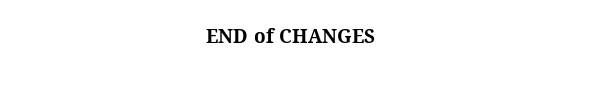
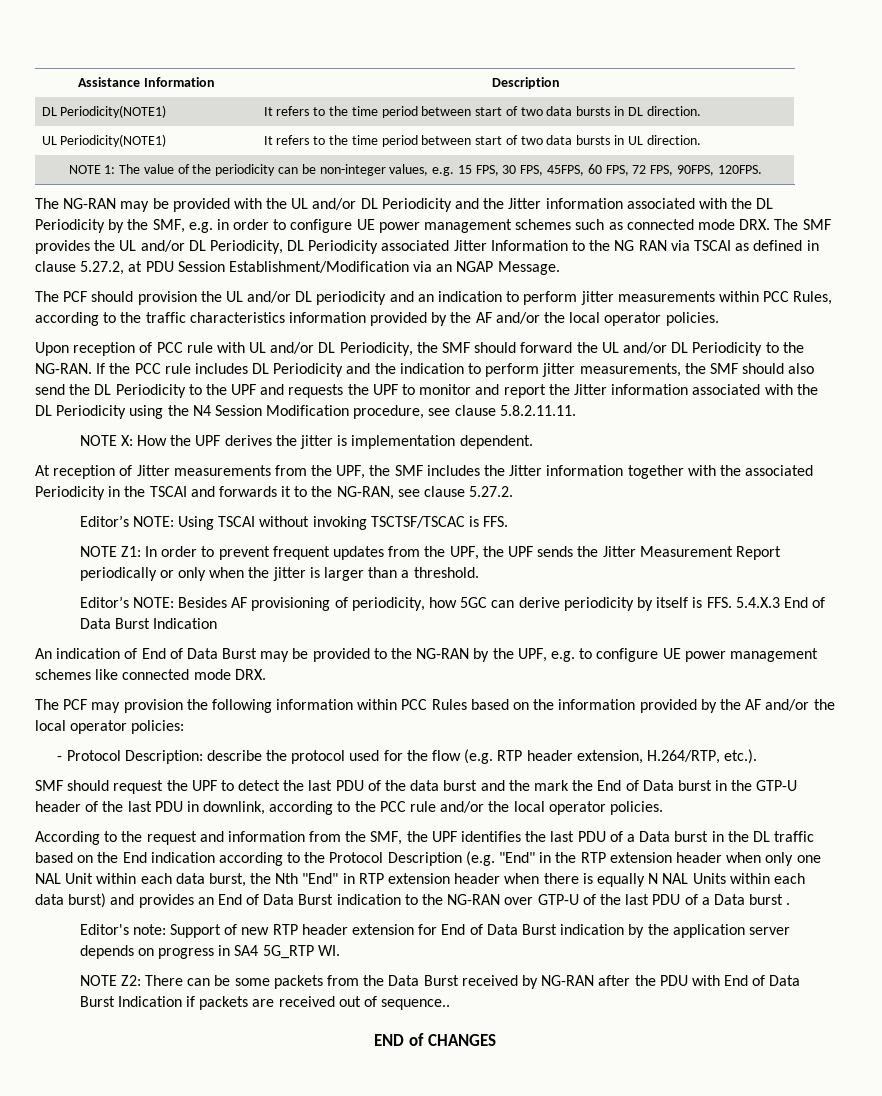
(206, 36) none -> [78,77,215,87] [492,77,560,89] [41,105,167,118] [263,106,701,118] [41,134,167,147] [263,135,701,147] [68,164,762,176] [35,198,774,212] [35,219,831,233] [35,240,819,254] [35,261,560,275] [35,291,833,305] [35,312,719,326] [35,342,804,356] [35,363,815,377] [35,384,818,398] [35,405,576,419] [79,435,533,449] [35,465,814,479] [35,486,514,500] [79,515,509,530] [79,546,781,560] [79,567,479,581] [79,596,826,611] [79,618,218,629] [35,648,818,662] [35,669,266,680] [35,699,835,713] [35,720,185,734] [57,749,758,764] [35,780,798,794] [35,801,663,815] [35,831,815,845] [35,851,821,866] [35,873,805,887] [35,893,791,908] [79,924,790,938] [79,945,340,959] [79,975,801,989] [79,996,451,1010] Assistance Information | Description // DL Periodicity(NOTE1) | It refers to the time period between start of two data bursts in DL direction. // UL Periodicity(NOTE1) | It refers to the time period between start of two data bursts in UL direction. // NOTE 1: The value of the periodicity can be non-integer values, e.g. 15 FPS, 30 FPS, 45FPS, 60 FPS, 72 FPS, 90FPS, 120FPS. // The NG-RAN may be provided with the UL and/or DL Periodicity and the Jitter information associated with the DL Periodicity by the SMF, e.g. in order to configure UE power management schemes such as connected mode DRX. The SMF provides the UL and/or DL Periodicity, DL Periodicity associated Jitter Information to the NG RAN via TSCAI as defined in clause 5.27.2, at PDU Session Establishment/Modification via an NGAP Message. // The PCF should provision the UL and/or DL periodicity and an indication to perform jitter measurements within PCC Rules, according to the traffic characteristics information provided by the AF and/or the local operator policies. // Upon reception of PCC rule with UL and/or DL Periodicity, the SMF should forward the UL and/or DL Periodicity to the NG-RAN. If the PCC rule includes DL Periodicity and the indication to perform jitter measurements, the SMF should also send the DL Periodicity to the UPF and requests the UPF to monitor and report the Jitter information associated with the DL Periodicity using the N4 Session Modification procedure, see clause 5.8.2.11.11. // NOTE X: How the UPF derives the jitter is implementation dependent. // At reception of Jitter measurements from the UPF, the SMF includes the Jitter information together with the associated Periodicity in the TSCAI and forwards it to the NG-RAN, see clause 5.27.2. // Editor’s NOTE: Using TSCAI without invoking TSCTSF/TSCAC is FFS. // NOTE Z1: In order to prevent frequent updates from the UPF, the UPF sends the Jitter Measurement Report periodically or only when the jitter is larger than a threshold. // Editor’s NOTE: Besides AF provisioning of periodicity, how 5GC can derive periodicity by itself is FFS. 5.4.X.3 End of Data Burst Indication // An indication of End of Data Burst may be provided to the NG-RAN by the UPF, e.g. to configure UE power management schemes like connected mode DRX. // The PCF may provision the following information within PCC Rules based on the information provided by the AF and/or the local operator policies: // - Protocol Description: describe the protocol used for the flow (e.g. RTP header extension, H.264/RTP, etc.). // SMF should request the UPF to detect the last PDU of the data burst and the mark the End of Data burst in the GTP-U header of the last PDU in downlink, according to the PCC rule and/or the local operator policies. // According to the request and information from the SMF, the UPF identifies the last PDU of a Data burst in the DL traffic based on the End indication according to the Protocol Description (e.g. "End" in the RTP extension header when only one NAL Unit within each data burst, the Nth "End" in RTP extension header when there is equally N NAL Units within each data burst) and provides an End of Data Burst indication to the NG-RAN over GTP-U of the last PDU of a Data burst . // Editor's note: Support of new RTP header extension for End of Data Burst indication by the application server depends on progress in SA4 5G_RTP WI. // NOTE Z2: There can be some packets from the Data Burst received by NG-RAN after the PDU with End of Data Burst Indication if packets are received out of sequence.. //

